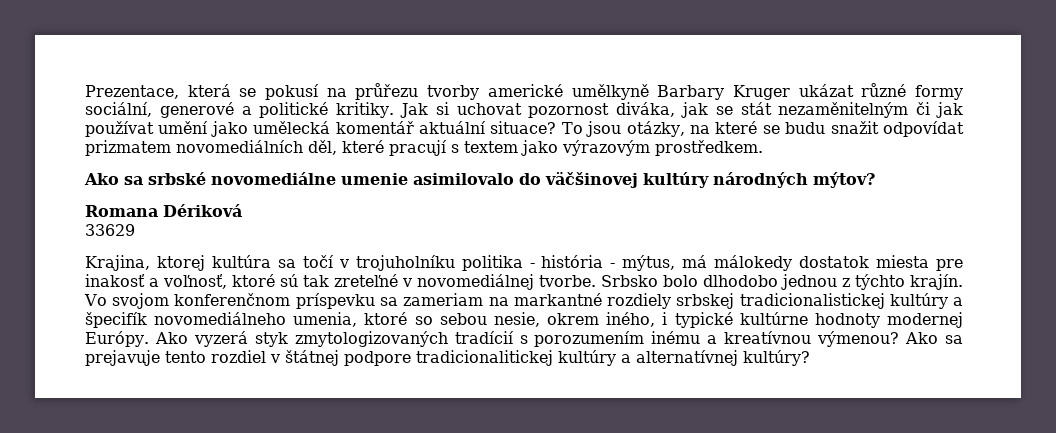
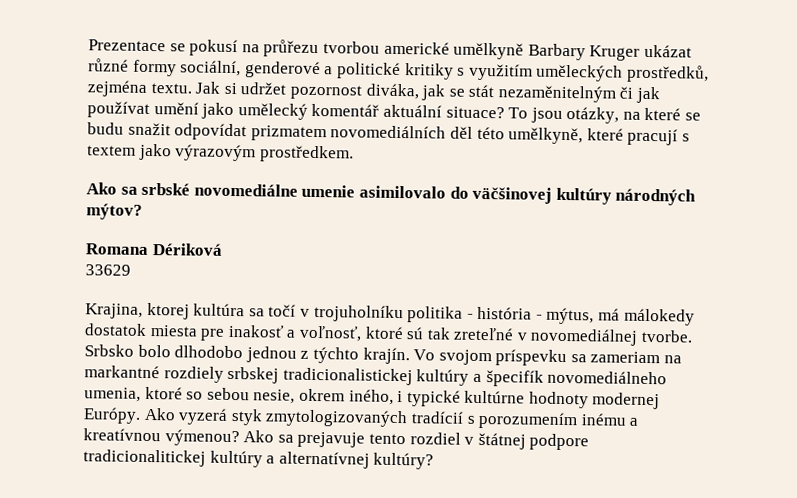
[85,84,231,99] Prezentace, která -> [88,39,166,52] Prezentace
[427,85,480,100] tvorby -> [322,41,380,54] tvorbou
[159,102,234,118] generové -> [244,61,321,79] genderové
[336,102,395,118] kritiky. -> [404,63,709,83] [87,80,192,97] kritiky s využitím uměleckých prostředků, zejména textu.
[456,103,522,115] uchovat -> [240,82,287,95] udržet
[253,121,331,134] umělecká -> [237,103,308,120] umělecký
[308,140,337,155] děl, -> [449,126,584,145] děl této umělkyně,
[174,293,291,306] konferenčnom -> (492, 357) none

